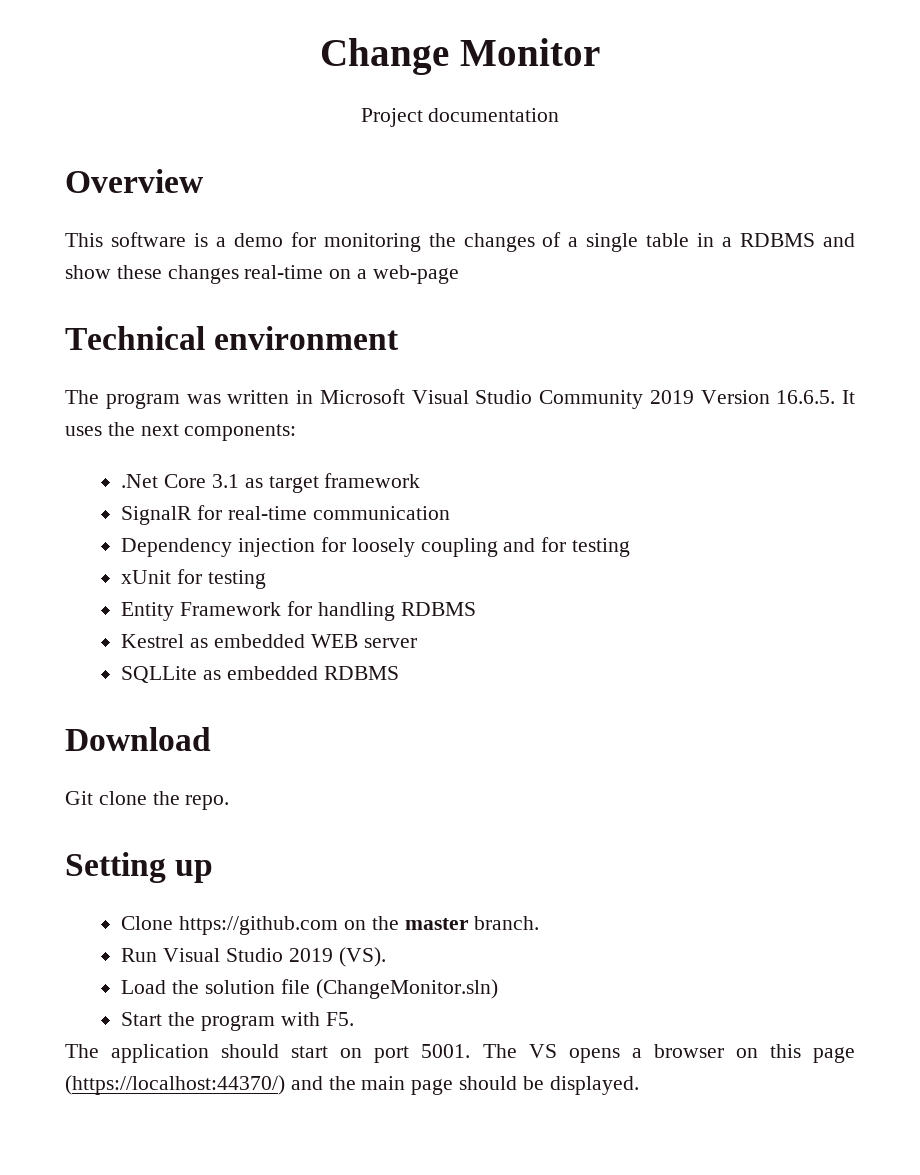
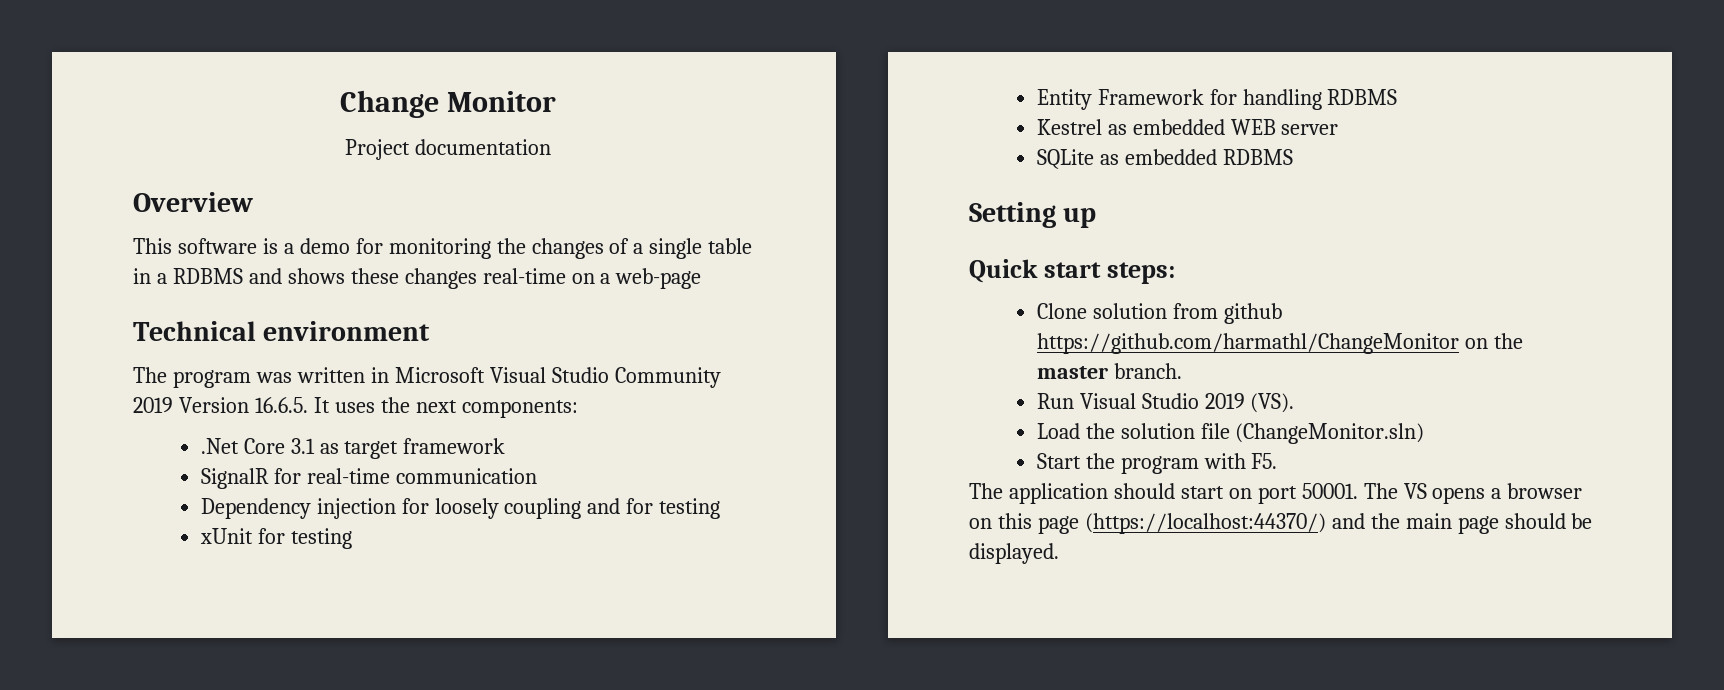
[65,265,111,279] show -> [287,268,345,284] shows
[121,666,198,683] SQLLite -> [1036,149,1094,169] SQLite
[65,727,211,751] [65,791,230,810] [65,852,214,883] [121,916,339,935] Download // Git clone the repo. // Setting up // Clone https://github.com -> [969,202,1097,228] [969,259,1175,284] [1036,303,1282,324] [1036,333,1459,354] Setting up // Quick start steps: // Clone solution from github https://github.com/harmathl/ChangeMonitor
[421,1044,471,1058] 5001. -> [1301,483,1358,499] 50001.

